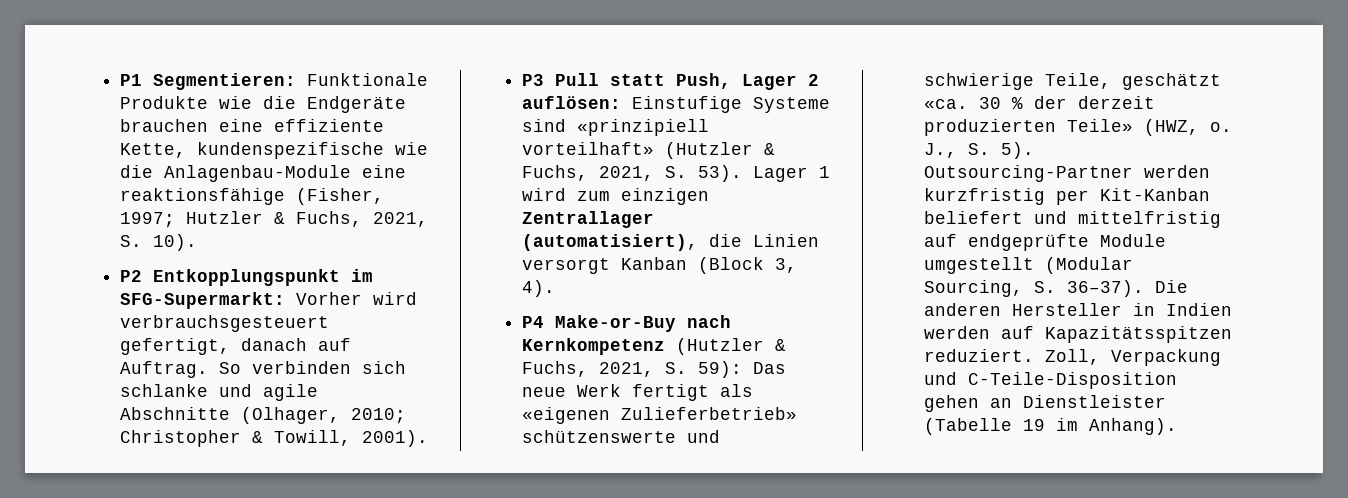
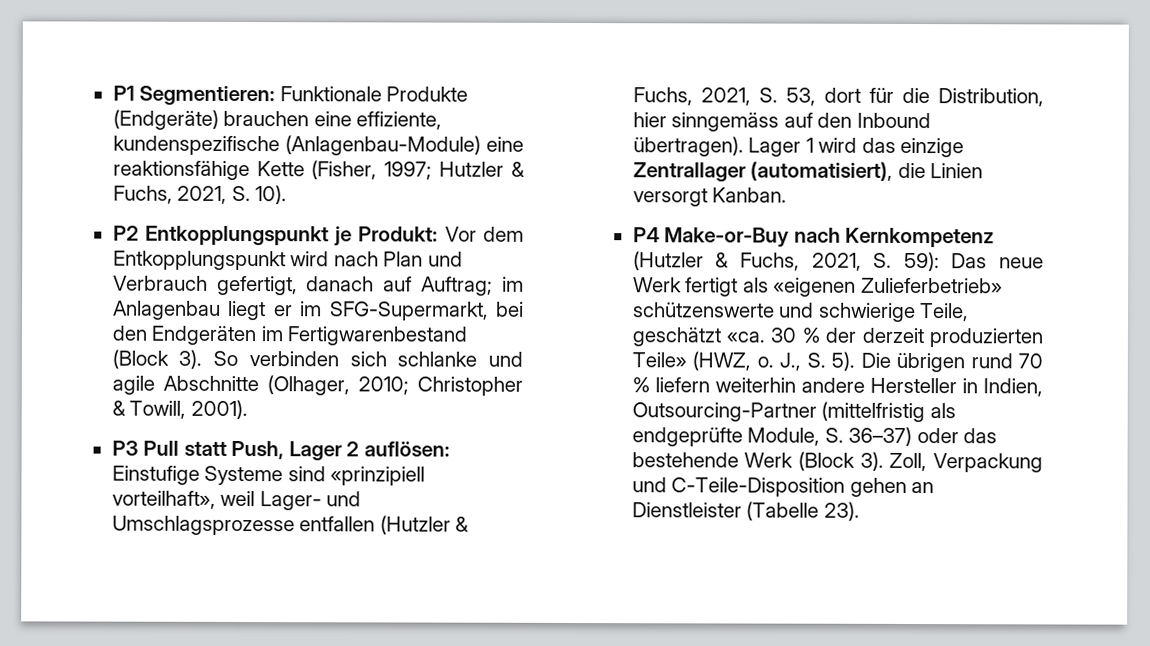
[218,96,406,113] [119,119,384,132] [119,142,428,159] [119,165,351,182] wie die Endgeräte brauchen eine effiziente Kette, kundenspezifische wie die Anlagenbau-Module -> [112,109,443,130] [112,135,481,156] (Endgeräte) brauchen eine effiziente, kundenspezifische (Anlagenbau-Module)
(285, 196) none -> [256,161,305,177] Kette
[350,269,373,282] [119,292,417,309] [119,315,329,332] [119,338,351,355] [119,361,208,378] im SFG-Supermarkt: Vorher wird verbrauchsgesteuert gefertigt, danach auf Auftrag. -> [334,226,524,247] [112,250,463,271] [112,275,524,296] [112,300,524,321] [111,325,468,346] [111,349,203,369] je Produkt: Vor dem Entkopplungspunkt wird nach Plan und Verbrauch gefertigt, danach auf Auftrag; im Anlagenbau liegt er im SFG-Supermarkt, bei den Endgeräten im Fertigwarenbestand (Block 3).
[521,142,775,159] [521,165,742,182] vorteilhaft» (Hutzler & Fuchs, 2021, S. 53). -> [111,490,362,511] [111,515,470,536] [632,87,1044,107] [632,112,931,132] [632,136,744,157] vorteilhaft», weil Lager- und Umschlagsprozesse entfallen (Hutzler & Fuchs, 2021, S. 53, dort für die Distribution, hier sinngemäss auf den Inbound übertragen).
[576,188,709,205] zum einzigen -> [861,137,965,158] das einzige
[620,257,797,274] [521,280,555,297] Kanban (Block 3, 4). -> [712,187,788,203] Kanban.
[923,165,1210,182] [923,188,1210,205] [923,211,1221,228] [923,234,1166,251] [923,257,1133,274] [923,280,1188,297] [923,303,1232,316] [923,326,1232,343] [923,349,1034,362] Outsourcing-Partner werden kurzfristig per Kit-Kanban beliefert und mittelfristig auf endgeprüfte Module umgestellt (Modular Sourcing, S. 36–37). Die anderen Hersteller in Indien werden auf Kapazitätsspitzen reduziert. -> [860,352,1043,373] [631,377,1043,397] [631,401,956,423] [631,426,998,447] [631,451,884,471] Die übrigen rund 70 % liefern weiterhin andere Hersteller in Indien, Outsourcing-Partner (mittelfristig als endgeprüfte Module, S. 36–37) oder das bestehende Werk (Block 3).
[1022,418,1177,435] 19 im Anhang). -> [823,501,860,521] 23).

